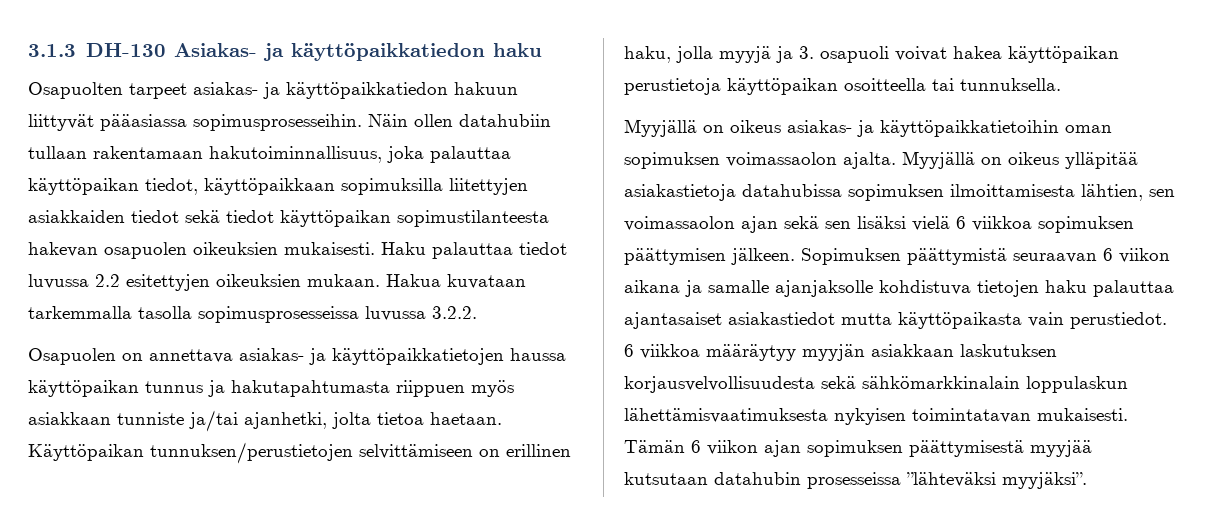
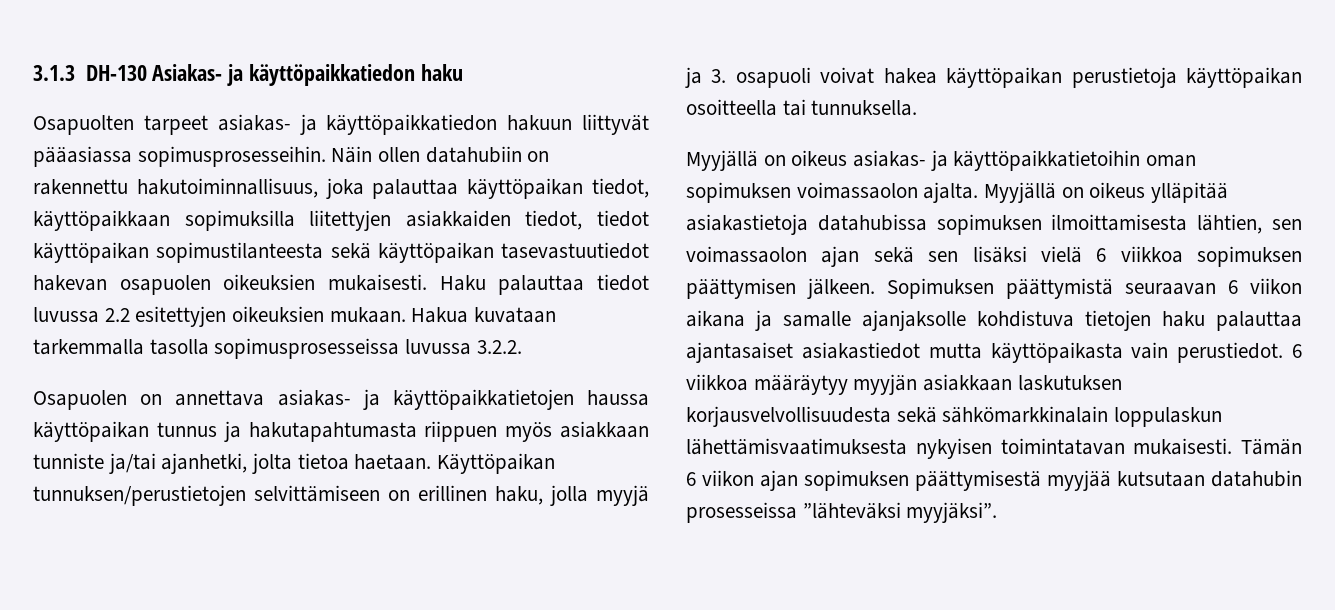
[28,146,203,159] tullaan rakentamaan -> [527,151,550,162] [33,179,128,195] on rakennettu
[131,210,220,223] tiedot sekä -> [525,210,583,230] tiedot,
(549, 218) none -> [330,242,649,263] sekä käyttöpaikan tasevastuutiedot

